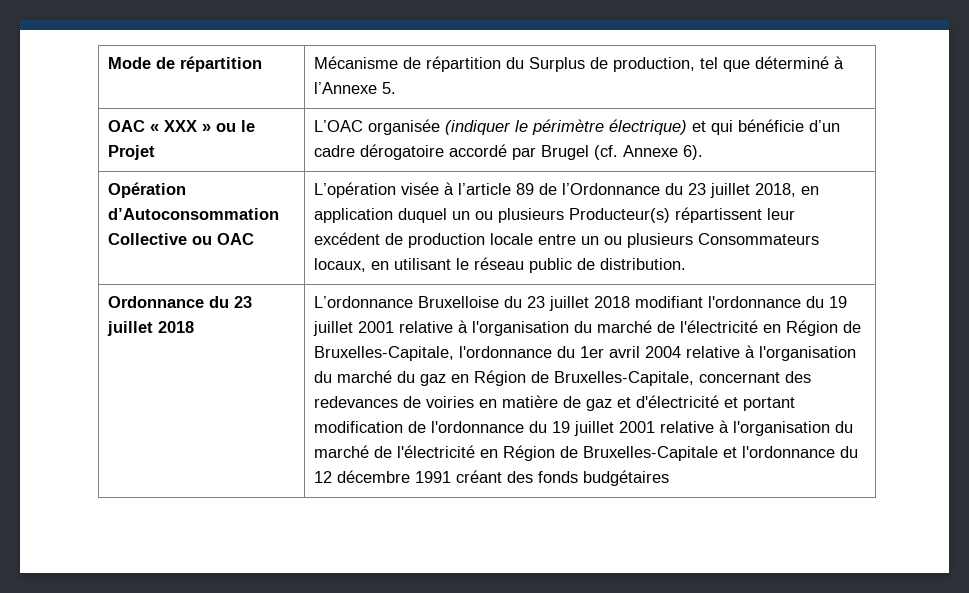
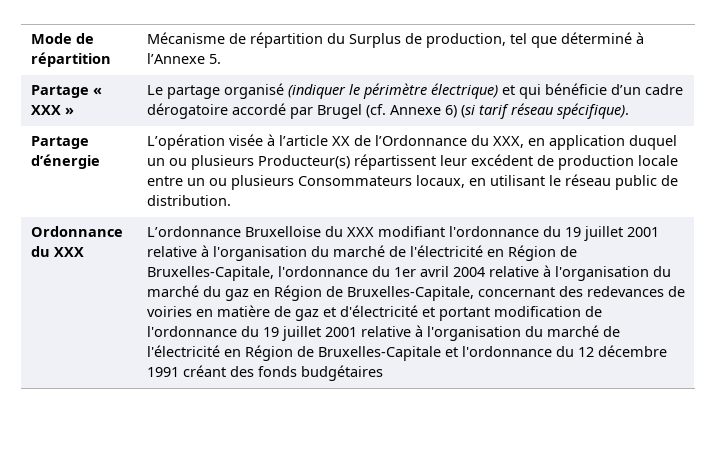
[108,120,146,132] OAC -> [30,85,89,98] Partage
[216,120,256,132] [108,145,156,160] [314,119,441,135] ou le Projet | L’OAC organisée -> [146,83,284,99] | Le partage organisé
[683,145,704,160] [108,182,187,198] [108,208,280,220] [108,233,255,245] 6). // Opération d’Autoconsommation Collective ou OAC -> [444,103,629,119] [30,136,89,149] [30,154,100,169] 6) (si tarif réseau spécifique). // Partage d’énergie
[516,183,535,195] 89 -> [331,136,350,146] XX
[688,183,797,198] 23 juillet 2018, -> [492,136,524,148] XXX,
[234,296,253,308] [107,321,195,336] 23 juillet 2018 -> [53,247,84,257] XXX
[527,296,631,311] 23 juillet 2018 -> [346,227,374,237] XXX

